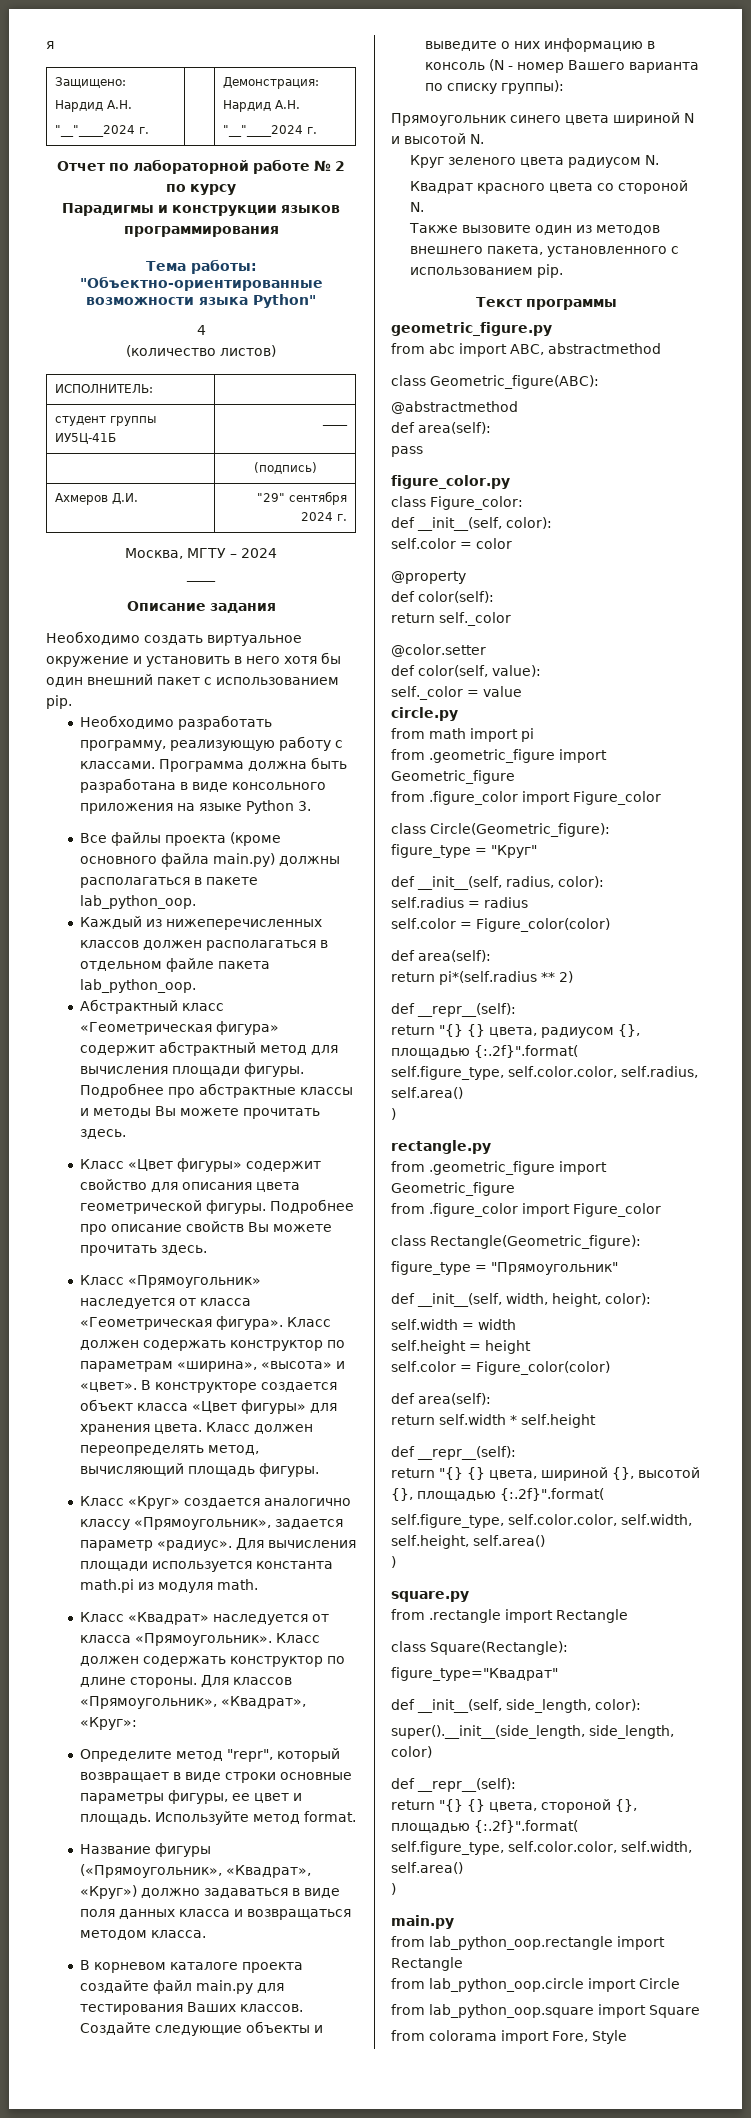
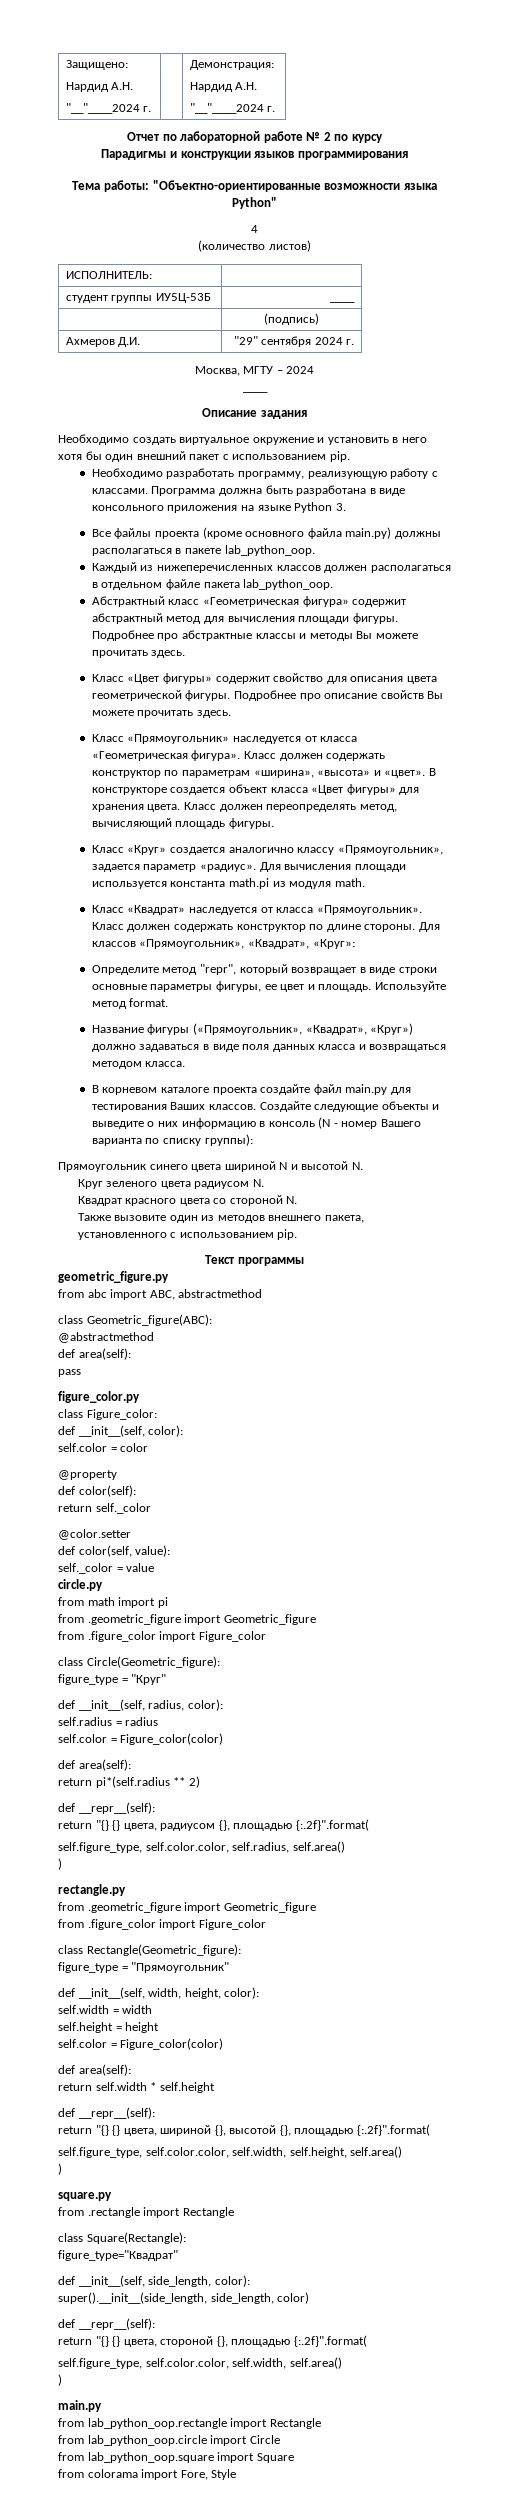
[46,41,54,49] я // -> (65, 65) none
[54,433,116,444] ИУ5Ц-41Б -> [155,293,211,303] ИУ5Ц-53Б

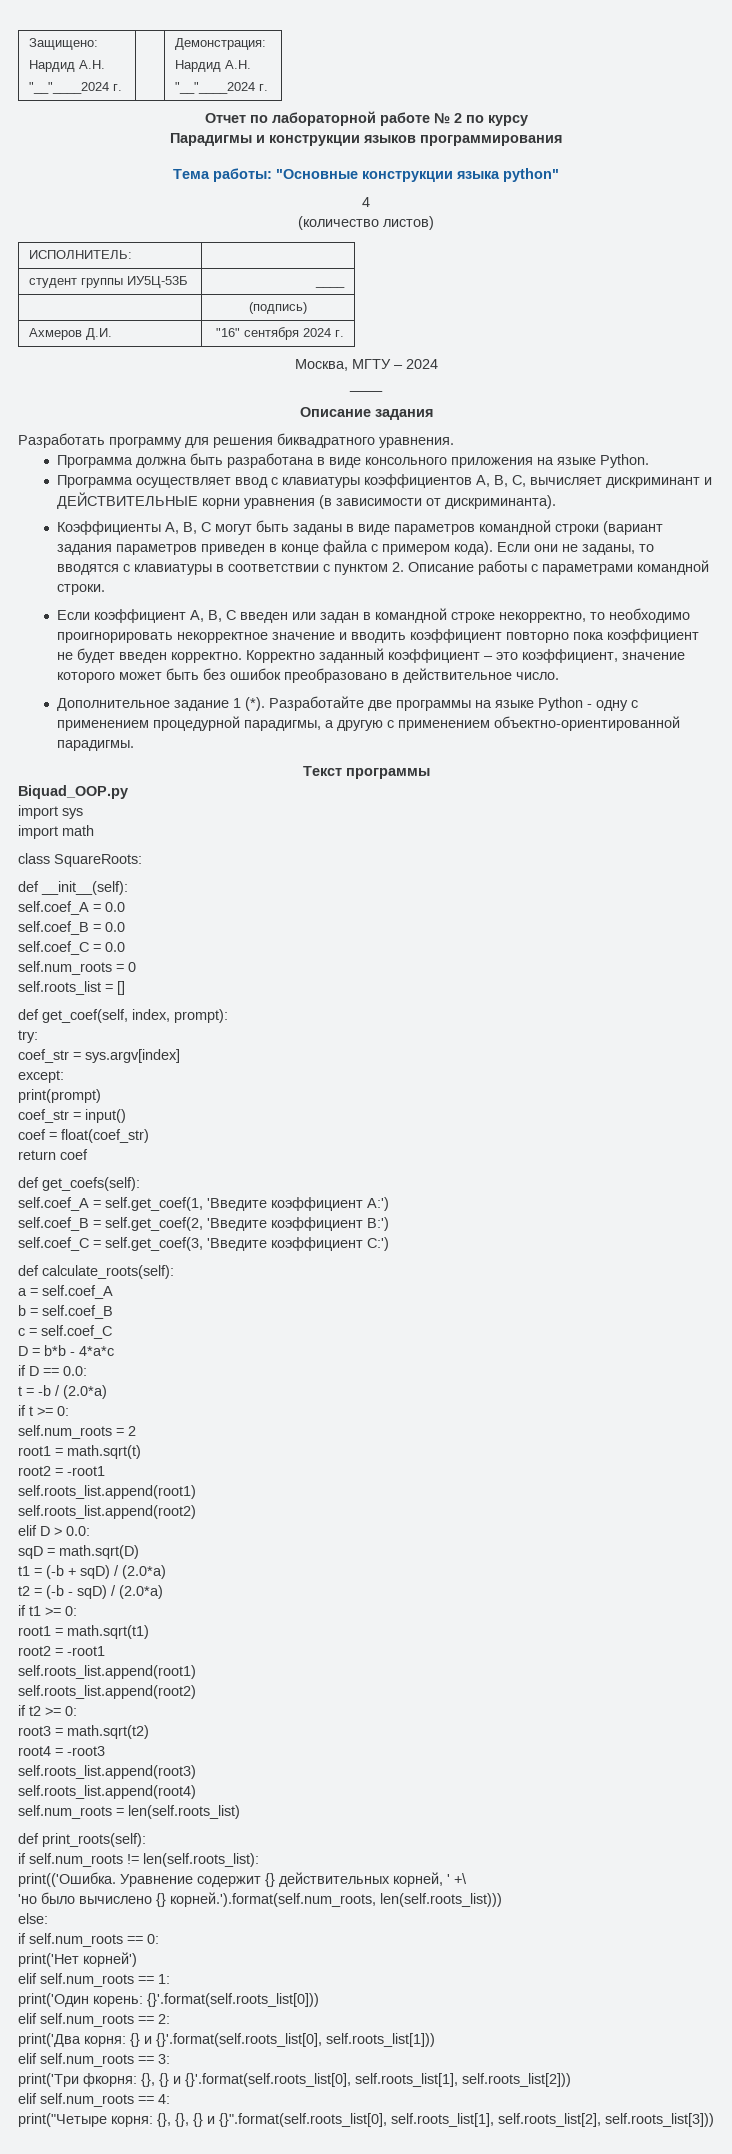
[152,180,437,192] [232,197,277,209] "Объектно-ориентированные возможности языка Python" -> [276,168,559,182] "Основные конструкции языка python"
[233,336,258,345] "29" -> [215,328,240,337] "16"
[58,434,427,445] [58,451,350,462] [91,468,438,479] [91,488,148,494] Необходимо создать виртуальное окружение и установить в него хотя бы один внешний пакет с использованием pip. // Необходимо разработать программу, реализующую работу с классами. -> [18,433,454,448] Разработать программу для решения биквадратного уравнения. //
[294,502,346,513] [91,527,441,539] [91,545,315,556] [91,562,451,573] [91,579,334,590] [91,596,407,607] [91,613,398,624] [91,630,418,641] [91,650,186,658] [91,673,437,684] [91,690,444,701] [91,710,231,718] [91,734,358,744] [91,750,386,761] [91,768,436,778] [91,784,420,795] [91,802,397,812] [91,818,274,829] [91,845,443,855] [91,862,406,872] [91,878,365,889] [91,905,422,915] [91,922,440,932] [91,939,355,949] [91,964,437,975] [91,981,446,992] [91,998,169,1009] [91,1023,414,1035] [91,1044,447,1052] [91,1061,186,1069] [91,1084,411,1095] [91,1101,440,1112] [91,1117,421,1129] [91,1134,253,1146] [58,1161,363,1172] [77,1179,264,1189] [77,1195,298,1206] [77,1213,364,1223] [77,1229,298,1240] [205,1255,304,1266] [58,1271,169,1283] [58,1289,263,1300] [58,1314,212,1326] [58,1332,154,1343] [58,1348,131,1360] [58,1369,81,1377] [58,1391,140,1403] [58,1409,157,1420] [58,1425,184,1437] [58,1443,149,1452] [58,1470,117,1480] [58,1485,136,1497] [58,1503,151,1514] [58,1529,131,1540] [58,1545,171,1557] [58,1563,155,1574] [58,1579,103,1591] [58,1597,168,1608] [58,1614,316,1625] [58,1631,266,1642] [58,1656,220,1668] [58,1674,167,1685] [58,1699,223,1711] [58,1717,159,1726] [58,1733,224,1745] [58,1759,131,1771] [58,1776,200,1788] [58,1802,155,1814] [58,1819,369,1831] [58,1841,345,1853] [58,1858,62,1870] [58,1884,126,1896] [58,1902,316,1913] [58,1919,266,1930] [58,1944,241,1956] [58,1962,230,1973] [58,1987,260,1999] [58,2005,153,2014] [58,2022,160,2033] [58,2038,224,2050] [58,2064,131,2076] [58,2082,215,2093] [58,2107,155,2119] [58,2124,430,2136] [58,2146,403,2158] [58,2163,62,2175] [58,2192,112,2201] [58,2207,234,2218] [58,2232,186,2244] [58,2250,178,2261] [58,2275,250,2287] [58,2292,310,2304] [58,2318,155,2330] [58,2335,367,2347] [58,2357,342,2369] [58,2374,62,2386] [58,2400,102,2412] [58,2418,321,2429] [58,2435,280,2446] [58,2452,294,2463] [58,2469,237,2480] Python 3. // Все файлы проекта (кроме основного файла main.py) должны располагаться в пакете lab_python_oop. // Каждый из нижеперечисленных классов должен располагаться в отдельном файле пакета lab_python_oop. // Абстрактный класс «Геометрическая фигура» содержит абстрактный метод для вычисления площади фигуры. Подробнее про абстрактные классы и методы Вы можете прочитать здесь. // Класс «Цвет фигуры» содержит свойство для описания цвета геометрической фигуры. Подробнее про описание свойств Вы можете прочитать здесь. // Класс «Прямоугольник» наследуется от класса «Геометрическая фигура». Класс должен содержать конструктор по параметрам «ширина», «высота» и «цвет». В конструкторе создается объект класса «Цвет фигуры» для хранения цвета. Класс должен переопределять метод, вычисляющий площадь фигуры. // Класс «Круг» создается аналогично классу «Прямоугольник», задается параметр «радиус». Для вычисления площади используется константа math.pi из модуля math. // Класс «Квадрат» наследуется от класса «Прямоугольник». Класс должен содержать конструктор по длине стороны. Для классов «Прямоугольник», «Квадрат», «Круг»: // Определите метод "repr", который возвращает в виде строки основные параметры фигуры, ее цвет и площадь. Используйте метод format. // Название фигуры («Прямоугольник», «Квадрат», «Круг») должно задаваться в виде поля данных класса и возвращаться методом класса. // В корневом каталоге проекта создайте файл main.py для тестирования Ваших классов. Создайте следующие объекты и выведите о них информацию в консоль (N - номер Вашего варианта по списку группы): // Прямоугольник синего цвета шириной N и высотой N. // Круг зеленого цвета радиусом N. // Квадрат красного цвета со стороной N. // Также вызовите один из методов внешнего пакета, установленного с использованием pip. // Текст программы // geometric_figure.py // from abc import ABC, abstractmethod // class Geometric_figure(ABC): // @abstractmethod // def area(self): // pass // figure_color.py // class Figure_color: // def __init__(self, color): // self.color = color // @property // def color(self): // return self._color // @color.setter // def color(self, value): // self._color = value // circle.py // from math import pi // from .geometric_figure import Geometric_figure // from .figure_color import Figure_color // class Circle(Geometric_figure): // figure_type = "Круг" // def __init__(self, radius, color): // self.radius = radius // self.color = Figure_color(color) // def area(self): // return pi*(self.radius ** 2) // def __repr__(self): // return "{} {} цвета, радиусом {}, площадью {:.2f}".format( // self.figure_type, self.color.color, self.radius, self.area() // ) // rectangle.py // from .geometric_figure import Geometric_figure // from .figure_color import Figure_color // class Rectangle(Geometric_figure): // figure_type = "Прямоугольник" // def __init__(self, width, height, color): // self.width = width // self.height = height // self.color = Figure_color(color) // def area(self): // return self.width * self.height // def __repr__(self): // return "{} {} цвета, шириной {}, высотой {}, площадью {:.2f}".format( // self.figure_type, self.color.color, self.width, self.height, self.area() // ) // square.py // from .rectangle import Rectangle // class Square(Rectangle): // figure_type="Квадрат" // def __init__(self, side_length, color): // super().__init__(side_length, side_length, color) // def __repr__(self): // return "{} {} цвета, стороной {}, площадью {:.2f}".format( // self.figure_type, self.color.color, self.width, self.area() // ) // main.py // from lab_python_oop.rectangle import Rectangle // from lab_python_oop.circle import Circle // from lab_python_oop.square import Square // from colorama import Fore, Style -> [600,454,650,468] [57,474,713,488] [57,492,557,509] [57,520,664,535] [57,540,655,555] [57,560,710,575] [57,584,106,595] [57,608,691,623] [57,629,700,643] [57,648,686,663] [57,668,560,683] [57,696,639,711] [57,716,681,731] [57,740,135,751] [302,766,430,779] [18,785,128,799] [18,805,83,819] [18,825,94,839] [18,853,142,867] [18,881,128,895] [18,901,125,915] [18,921,125,935] [18,941,125,955] [18,961,136,975] [18,981,125,995] [18,1009,228,1023] [18,1030,38,1043] [18,1049,180,1063] [18,1070,64,1083] [18,1089,101,1103] [18,1109,126,1123] [18,1129,149,1143] [18,1149,88,1160] [18,1177,140,1191] [18,1197,389,1211] [18,1217,389,1231] [18,1237,389,1251] [18,1265,174,1279] [18,1285,113,1299] [18,1305,113,1319] [18,1325,112,1339] [18,1345,114,1356] [18,1365,87,1376] [18,1385,107,1399] [18,1405,69,1416] [18,1425,136,1439] [18,1445,141,1459] [18,1466,105,1476] [18,1485,196,1499] [18,1505,196,1519] [18,1525,90,1536] [18,1545,139,1559] [18,1565,166,1579] [18,1585,163,1599] [18,1605,77,1616] [18,1625,149,1639] [18,1646,105,1656] [18,1665,196,1679] [18,1685,196,1699] [18,1705,77,1716] [18,1725,149,1739] [18,1746,105,1756] [18,1765,196,1779] [18,1785,196,1799] [18,1805,240,1819] [18,1833,146,1847] [18,1853,259,1867] [18,1872,467,1887] [18,1892,502,1907] [18,1913,48,1924] [18,1933,159,1947] [18,1952,137,1967] [18,1973,170,1987] [18,1993,319,2007] [18,2013,170,2027] [18,2033,435,2047] [18,2053,170,2067] [18,2073,571,2087] [18,2093,170,2107] [18,2113,714,2127] Python. // Программа осуществляет ввод с клавиатуры коэффициентов А, В, С, вычисляет дискриминант и ДЕЙСТВИТЕЛЬНЫЕ корни уравнения (в зависимости от дискриминанта). // Коэффициенты А, В, С могут быть заданы в виде параметров командной строки (вариант задания параметров приведен в конце файла с примером кода). Если они не заданы, то вводятся с клавиатуры в соответствии с пунктом 2. Описание работы с параметрами командной строки. // Если коэффициент А, В, С введен или задан в командной строке некорректно, то необходимо проигнорировать некорректное значение и вводить коэффициент повторно пока коэффициент не будет введен корректно. Корректно заданный коэффициент – это коэффициент, значение которого может быть без ошибок преобразовано в действительное число. // Дополнительное задание 1 (*). Разработайте две программы на языке Python - одну с применением процедурной парадигмы, а другую с применением объектно-ориентированной парадигмы. // Текст программы // Biquad_OOP.py // import sys // import math // class SquareRoots: // def __init__(self): // self.coef_A = 0.0 // self.coef_B = 0.0 // self.coef_C = 0.0 // self.num_roots = 0 // self.roots_list = [] // def get_coef(self, index, prompt): // try: // coef_str = sys.argv[index] // except: // print(prompt) // coef_str = input() // coef = float(coef_str) // return coef // def get_coefs(self): // self.coef_A = self.get_coef(1, 'Введите коэффициент А:') // self.coef_B = self.get_coef(2, 'Введите коэффициент B:') // self.coef_C = self.get_coef(3, 'Введите коэффициент C:') // def calculate_roots(self): // a = self.coef_A // b = self.coef_B // c = self.coef_C // D = b*b - 4*a*c // if D == 0.0: // t = -b / (2.0*a) // if t >= 0: // self.num_roots = 2 // root1 = math.sqrt(t) // root2 = -root1 // self.roots_list.append(root1) // self.roots_list.append(root2) // elif D > 0.0: // sqD = math.sqrt(D) // t1 = (-b + sqD) / (2.0*a) // t2 = (-b - sqD) / (2.0*a) // if t1 >= 0: // root1 = math.sqrt(t1) // root2 = -root1 // self.roots_list.append(root1) // self.roots_list.append(root2) // if t2 >= 0: // root3 = math.sqrt(t2) // root4 = -root3 // self.roots_list.append(root3) // self.roots_list.append(root4) // self.num_roots = len(self.roots_list) // def print_roots(self): // if self.num_roots != len(self.roots_list): // print(('Ошибка. Уравнение содержит {} действительных корней, ' +\ // 'но было вычислено {} корней.').format(self.num_roots, len(self.roots_list))) // else: // if self.num_roots == 0: // print('Нет корней') // elif self.num_roots == 1: // print('Один корень: {}'.format(self.roots_list[0])) // elif self.num_roots == 2: // print('Два корня: {} и {}'.format(self.roots_list[0], self.roots_list[1])) // elif self.num_roots == 3: // print('Три фкорня: {}, {} и {}'.format(self.roots_list[0], self.roots_list[1], self.roots_list[2])) // elif self.num_roots == 4: // print("Четыре корня: {}, {}, {} и {}".format(self.roots_list[0], self.roots_list[1], self.roots_list[2], self.roots_list[3]))

